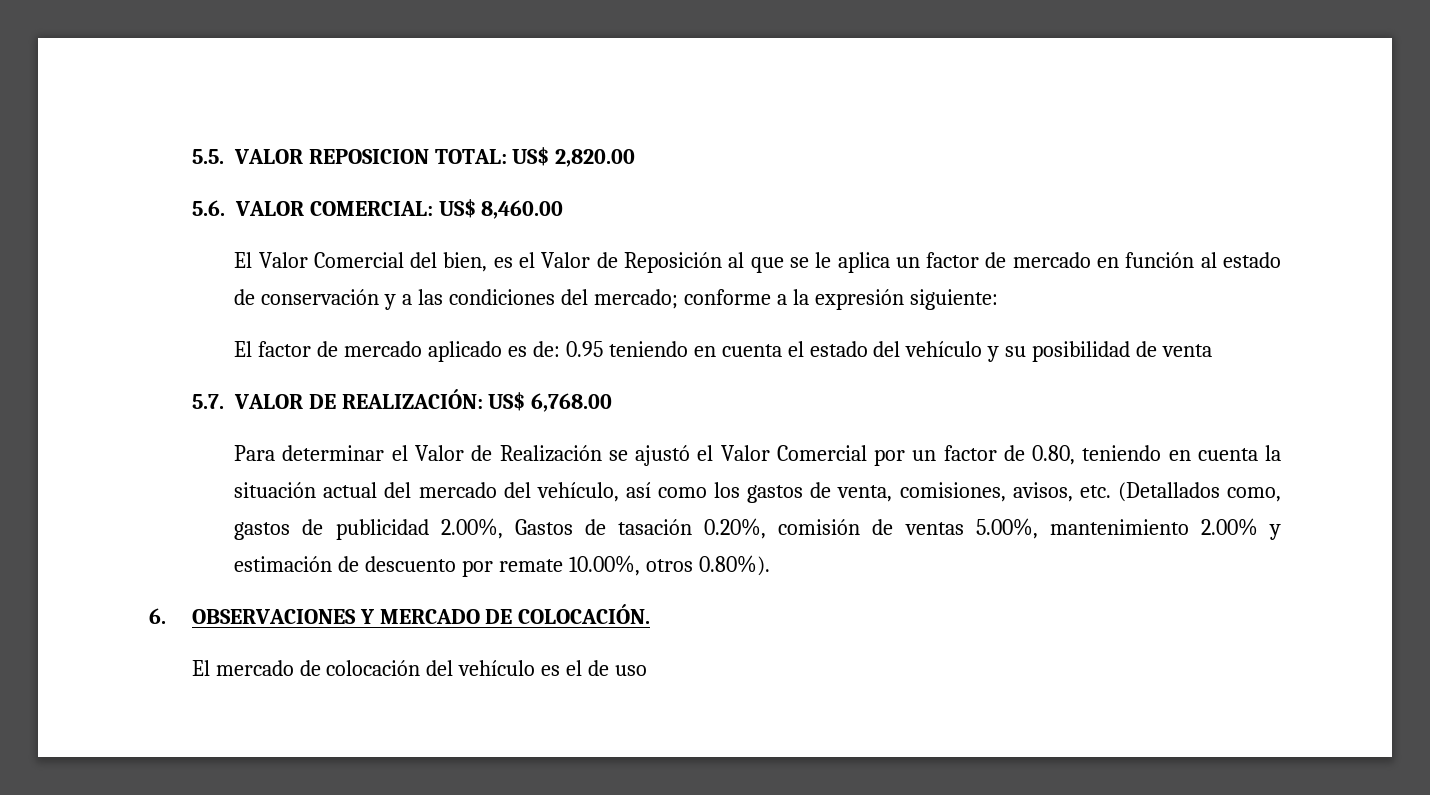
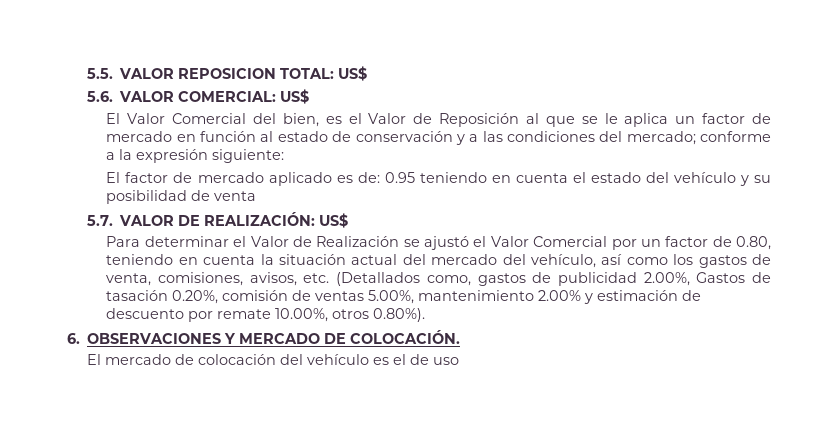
[555,149,636,167] 2,820.00 -> (367, 73) none
[481,200,564,219] 8,460.00 -> (309, 96) none
[531,393,613,412] 6,768.00 -> (348, 220) none

